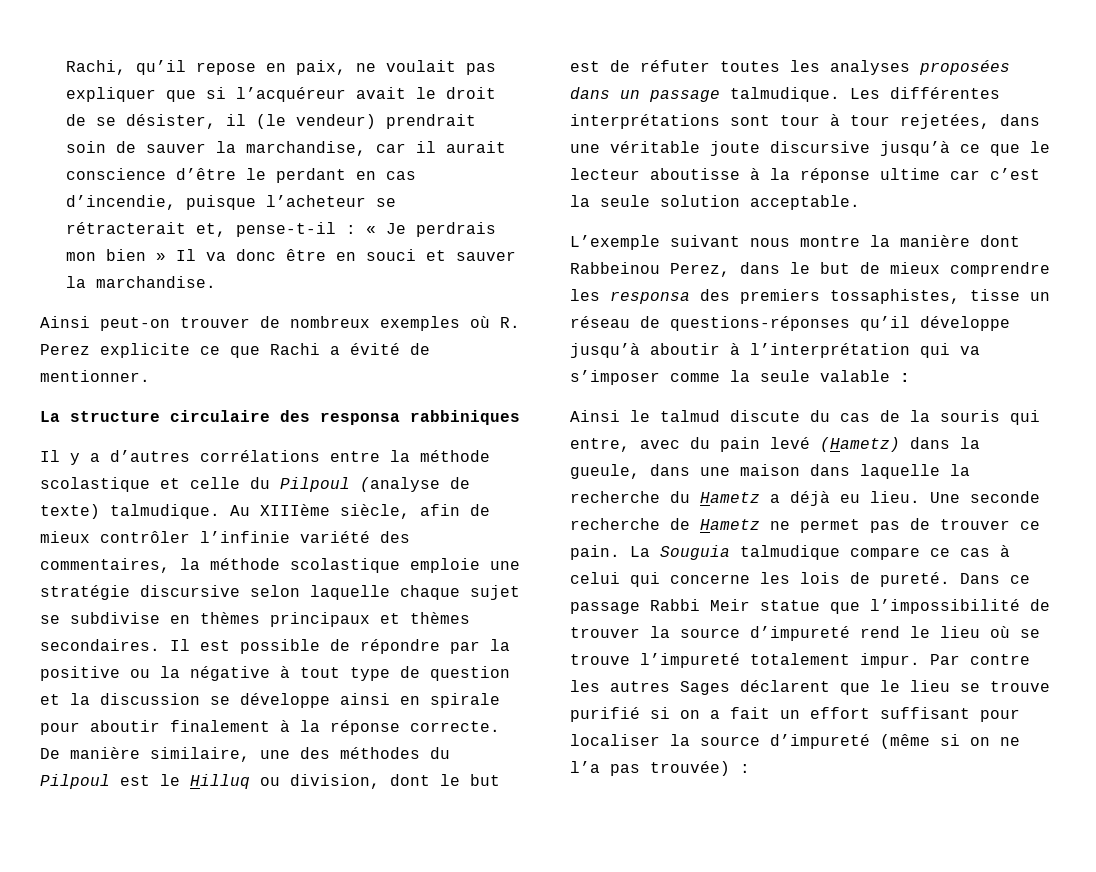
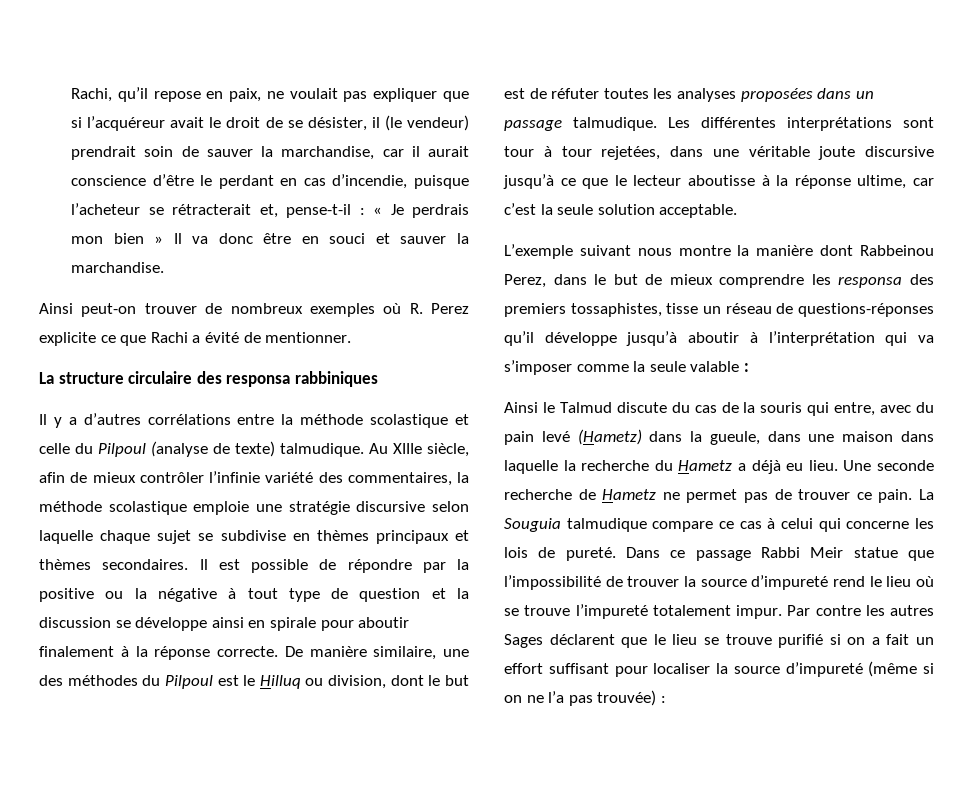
[260,504,330,516] XIIIème -> [393,443,422,454] XIIIe
[880,168,940,180] ultime -> [857,175,907,189] ultime,
[660,410,720,422] talmud -> [559,402,612,413] Talmud

